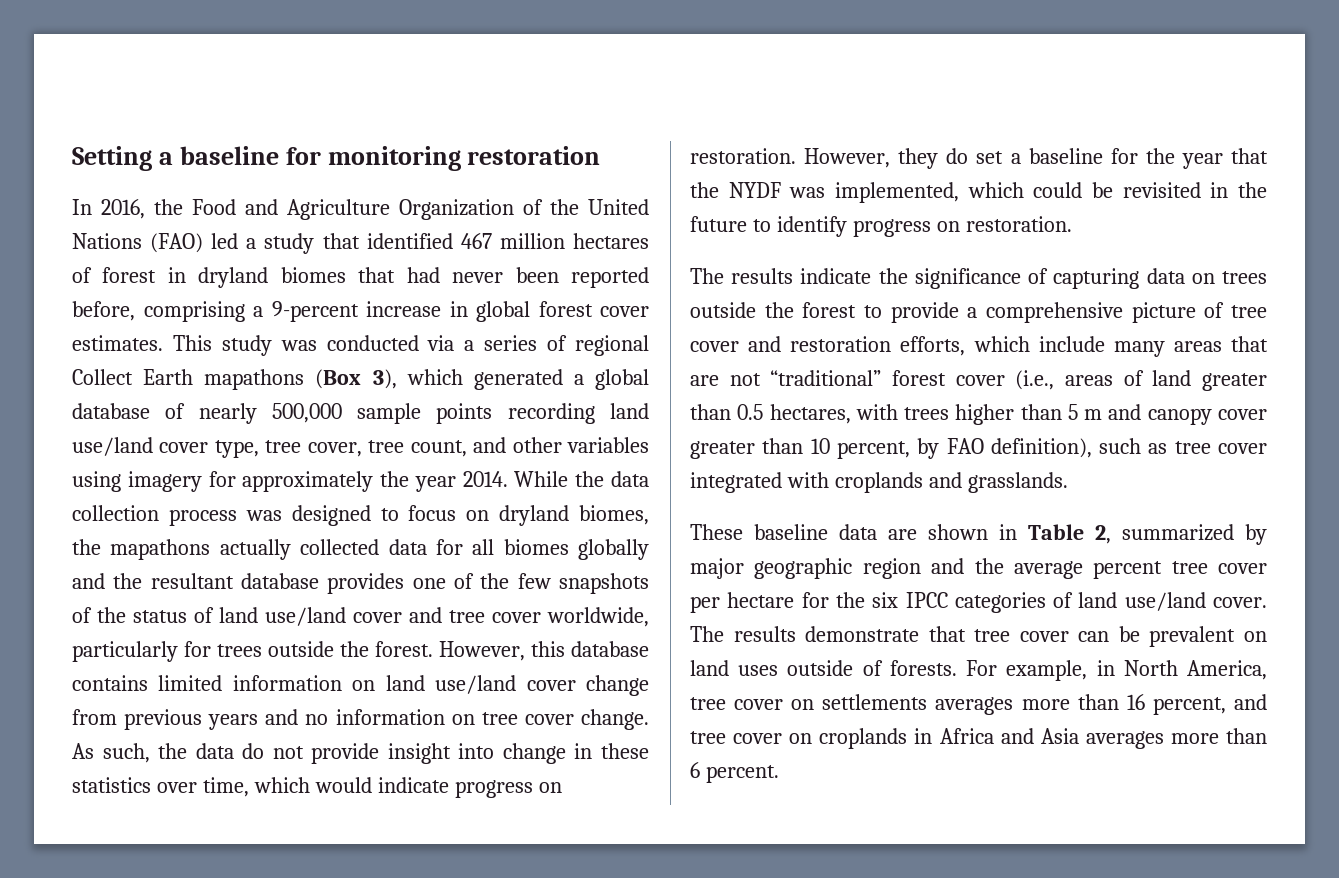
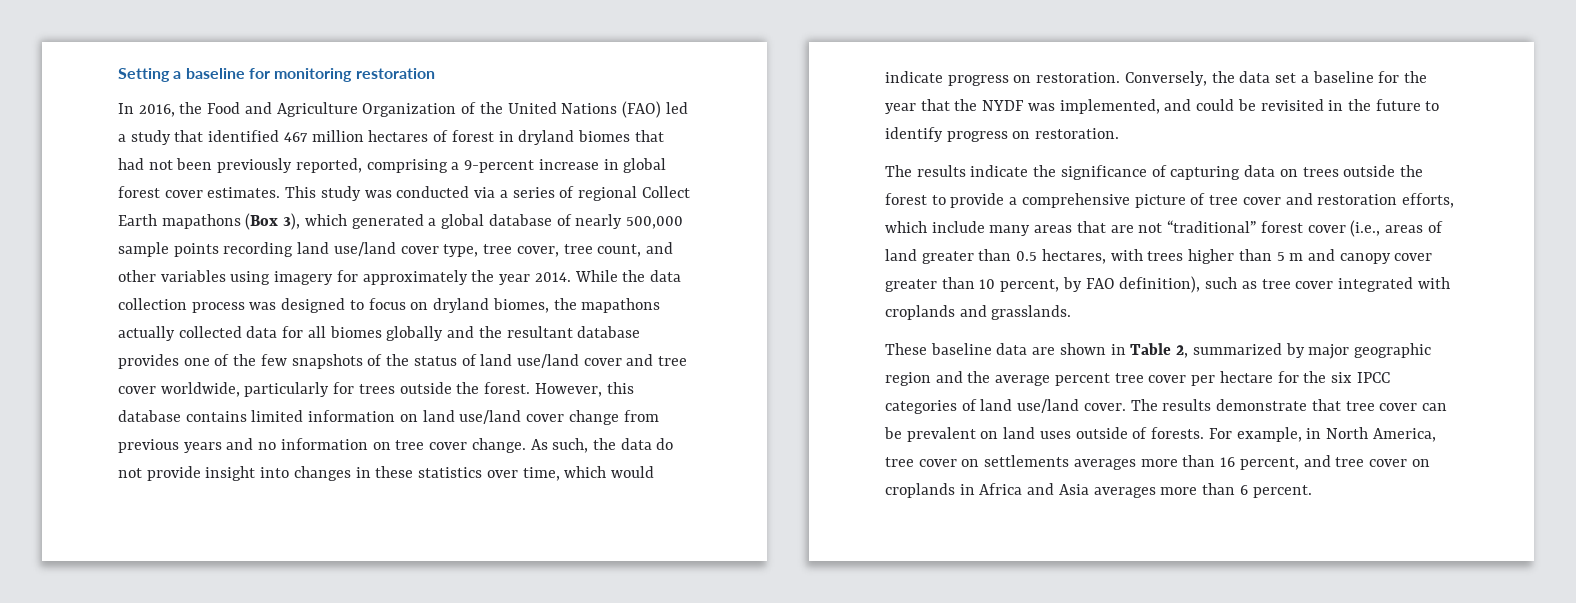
[452,267,649,288] [72,301,135,321] never been reported before, -> [148,158,362,173] not been previously reported,
[502,743,566,764] change -> [293,466,351,481] changes
[804,148,969,169] However, they do -> [1124,71,1271,86] Conversely, the data
[967,182,1024,198] which -> [1164,99,1192,111] and

